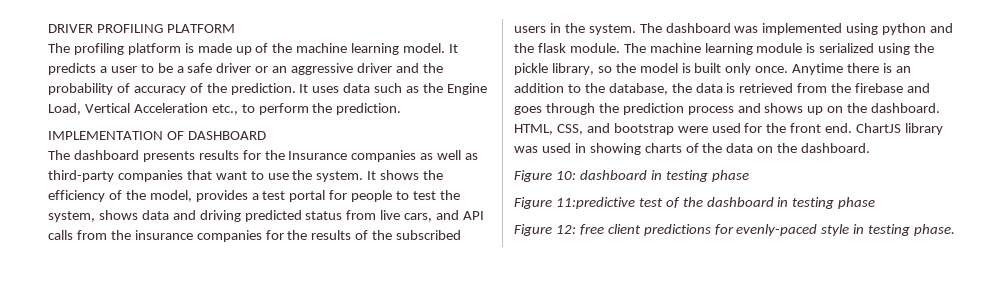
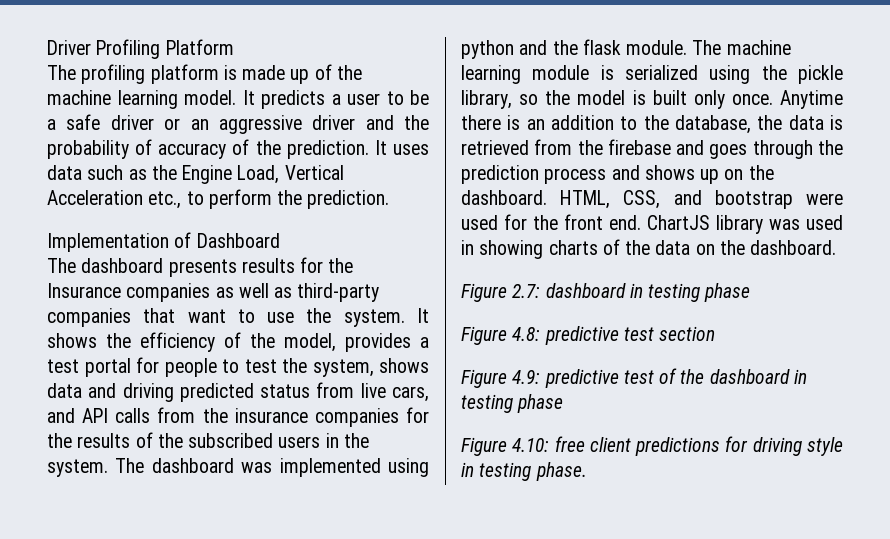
[48,24,235,33] DRIVER PROFILING PLATFORM -> [47,39,234,59] Driver Profiling Platform
[48,131,266,140] IMPLEMENTATION OF DASHBOARD -> [47,232,280,252] Implementation of Dashboard
[555,170,749,182] [514,197,635,209] 10: dashboard in testing phase // Figure 11:predictive -> [512,283,751,302] [461,326,716,345] [461,369,619,388] 2.7: dashboard in testing phase // Figure 4.8: predictive test section // Figure 4.9: predictive
[555,225,576,234] 12: -> [512,438,550,452] 4.10:
[736,224,818,236] evenly-paced -> [752,437,802,456] driving

